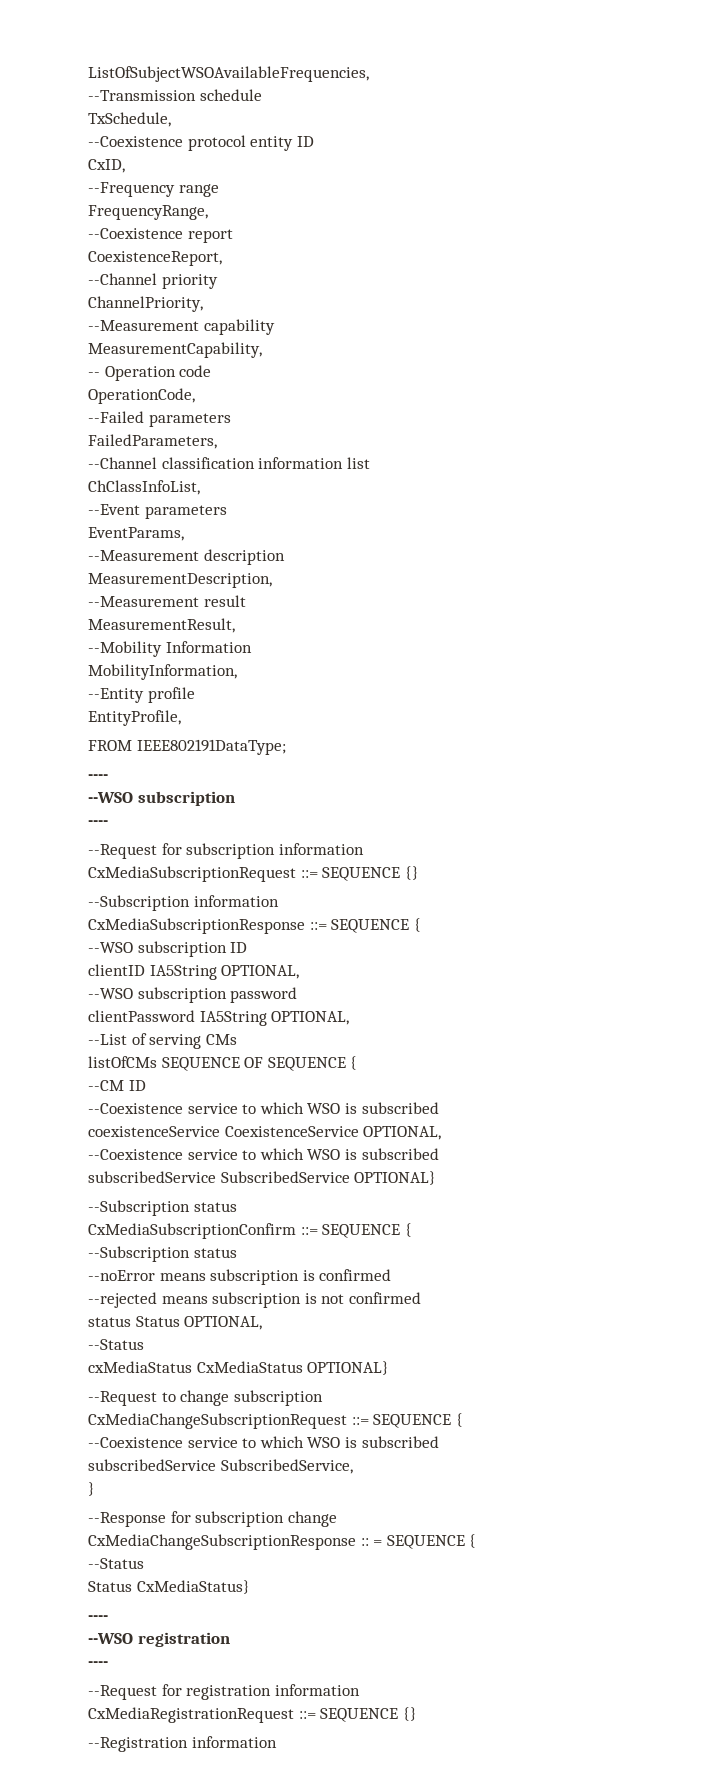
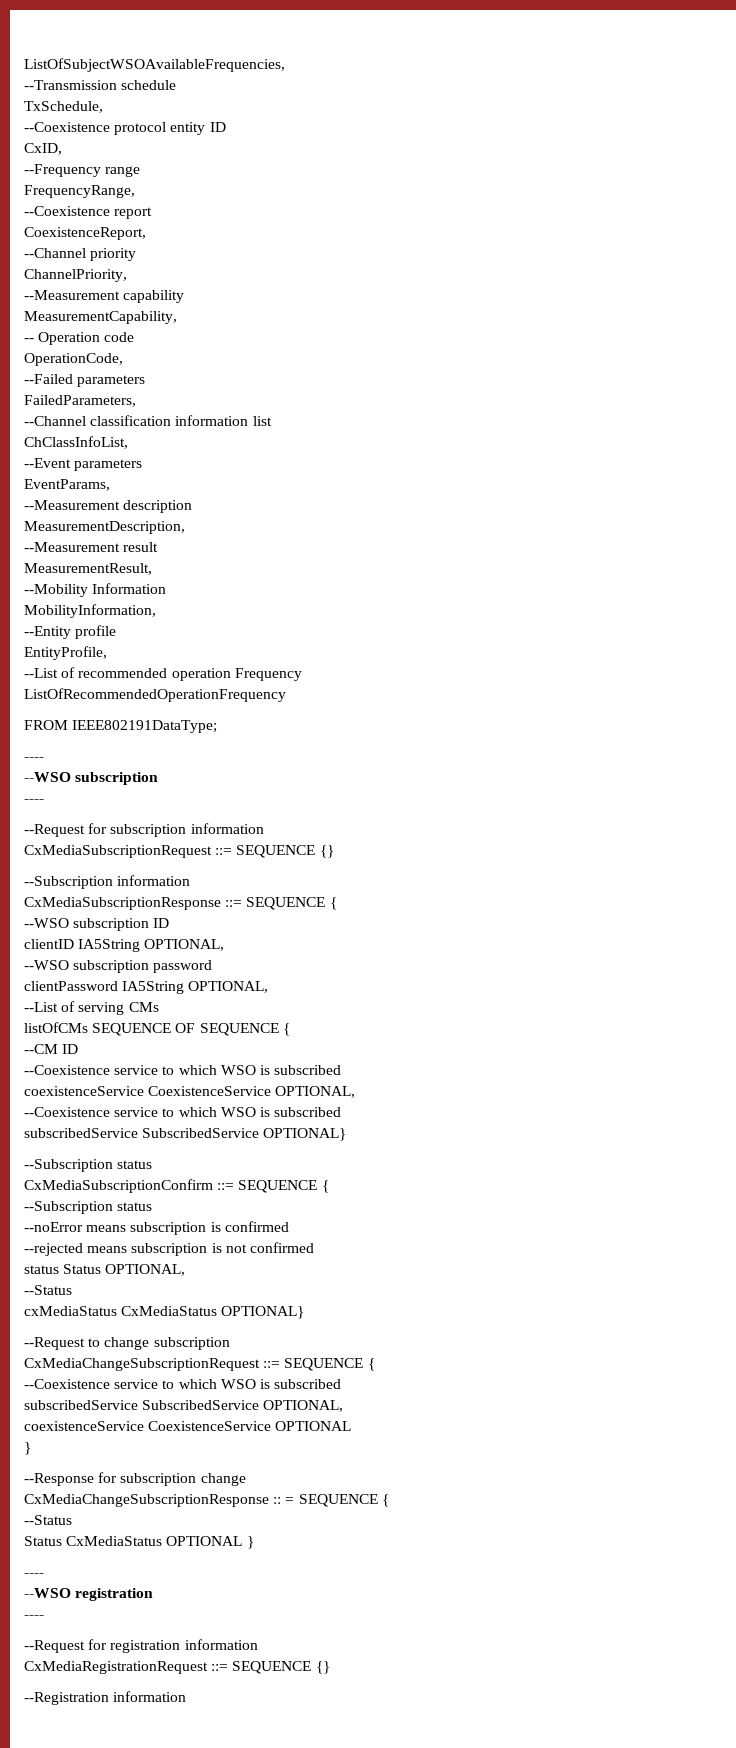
(181, 718) none -> [24,667,302,681] [24,688,286,702] // --List of recommended operation Frequency // ListOfRecommendedOperationFrequency
[220,1459,353,1474] SubscribedService, -> [142,1400,344,1412] [24,1421,352,1431] SubscribedService OPTIONAL, // coexistenceService CoexistenceService OPTIONAL
[136,1580,250,1594] CxMediaStatus} -> [66,1536,254,1549] CxMediaStatus OPTIONAL }

